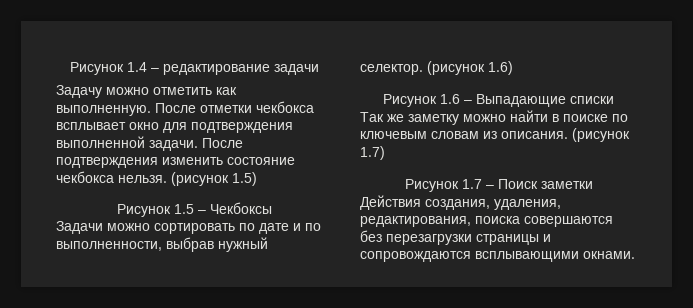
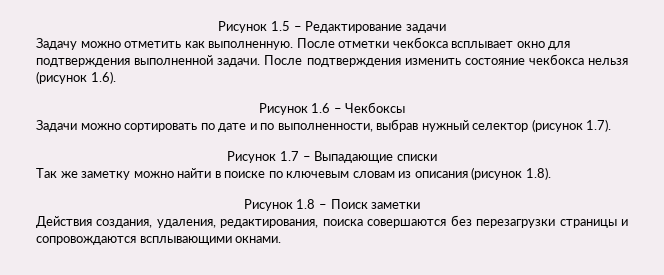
[70,62,270,75] Рисунок 1.4 – редактирование -> [218,21,403,33] Рисунок 1.5 – Редактирование
[118,172,257,186] [117,204,194,217] нельзя. (рисунок 1.5) // Рисунок 1.5 -> [588,58,628,65] [36,71,116,84] [258,103,331,115] нельзя (рисунок 1.6). // Рисунок 1.6
[360,61,513,75] [383,94,460,107] селектор. (рисунок 1.6) // Рисунок 1.6 -> [472,119,612,132] [227,151,299,163] селектор (рисунок 1.7). // Рисунок 1.7
[501,128,630,142] [360,146,385,160] [404,179,482,192] описания. (рисунок 1.7) // Рисунок 1.7 -> [414,167,551,180] [243,199,316,211] описания (рисунок 1.8). // Рисунок 1.8

